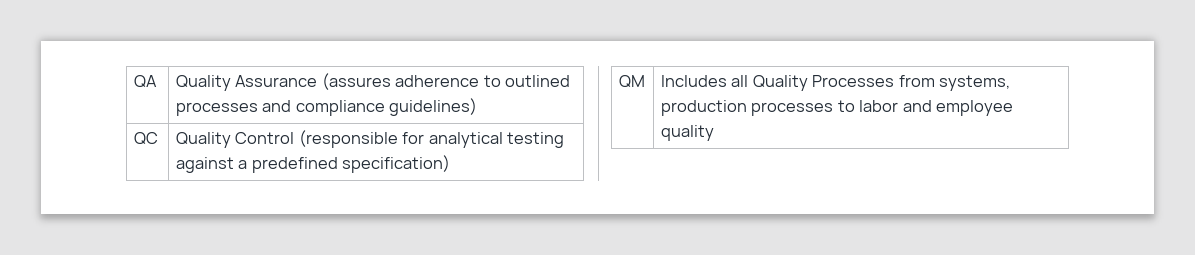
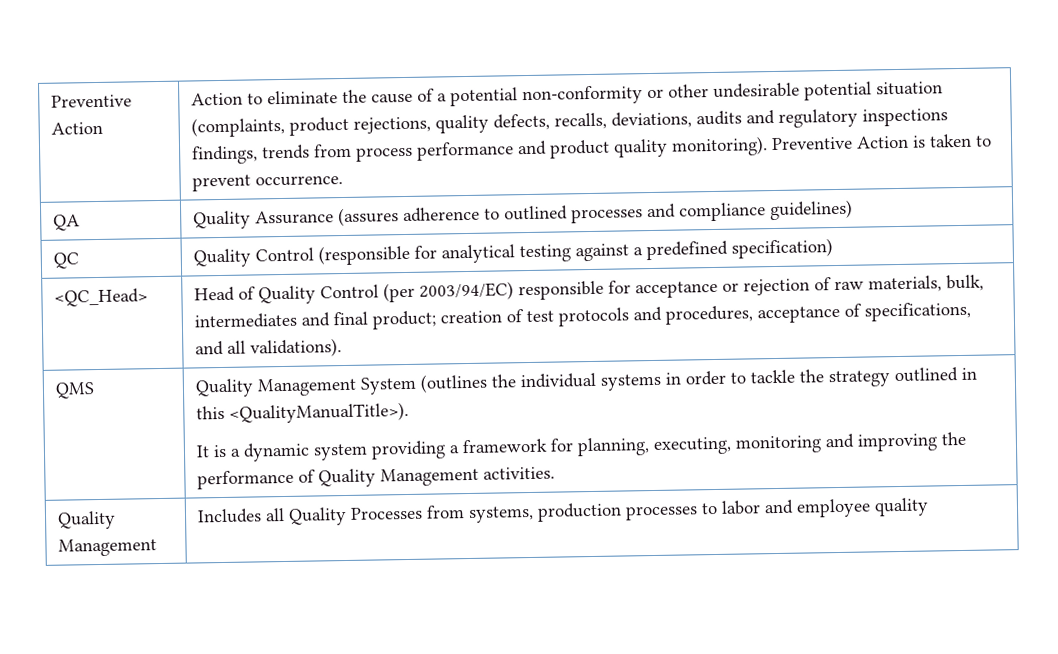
(133, 81) none -> [51,94,133,108] [51,121,104,135] [191,81,944,107] [191,108,949,138] [192,133,993,165] [192,174,344,192] Preventive Action | Action to eliminate the cause of a potential non-conformity or other undesirable potential situation (complaints, product rejections, quality defects, recalls, deviations, audits and regulatory inspections findings, trends from process performance and product quality monitoring). Preventive Action is taken to prevent occurrence. //
[618,75,645,87] QM -> [54,288,149,307] [194,274,985,305] [194,301,972,330] [195,338,343,358] [55,382,96,399] [195,367,978,398] [196,401,410,424] [196,431,967,462] [197,466,556,490] [57,510,117,530] [58,538,158,557] <QC_Head> | Head of Quality Control (per 2003/94/EC) responsible for acceptance or rejection of raw materials, bulk, intermediates and final product; creation of test protocols and procedures, acceptance of specifications, and all validations). // QMS | Quality Management System (outlines the individual systems in order to tackle the strategy outlined in this <QualityManualTitle>). // It is a dynamic system providing a framework for planning, executing, monitoring and improving the performance of Quality Management activities. // Quality Management

